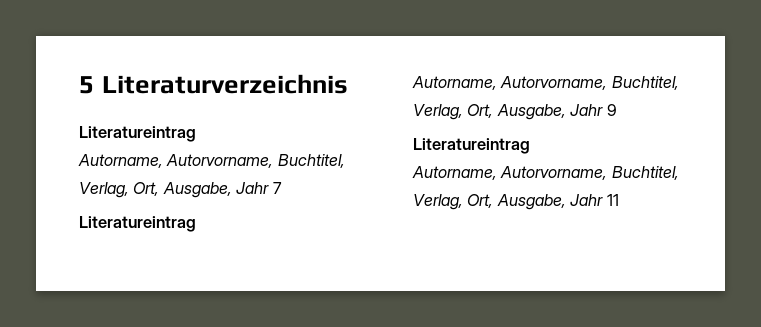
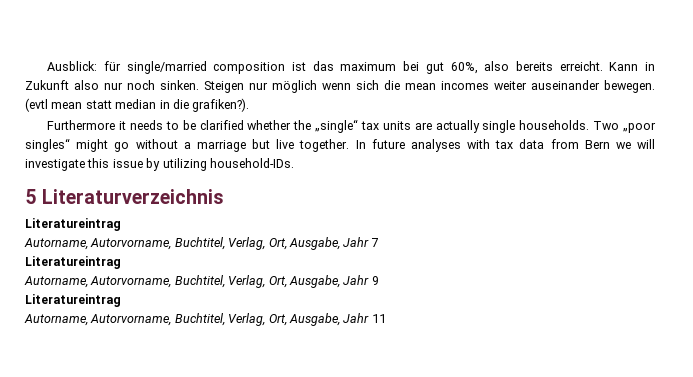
(79, 85) none -> [47,61,656,74] [25,80,655,93] [25,98,250,112] [47,119,657,133] [25,138,655,152] [25,158,294,171] Ausblick: für single/married composition ist das maximum bei gut 60%, also bereits erreicht. Kann in Zukunft also nur noch sinken. Steigen nur möglich wenn sich die mean incomes weiter auseinander bewegen. (evtl mean statt median in die grafiken?). // Furthermore it needs to be clarified whether the „single“ tax units are actually single households. Two „poor singles“ might go without a marriage but live together. In future analyses with tax data from Bern we will investigate this issue by utilizing household-IDs. //

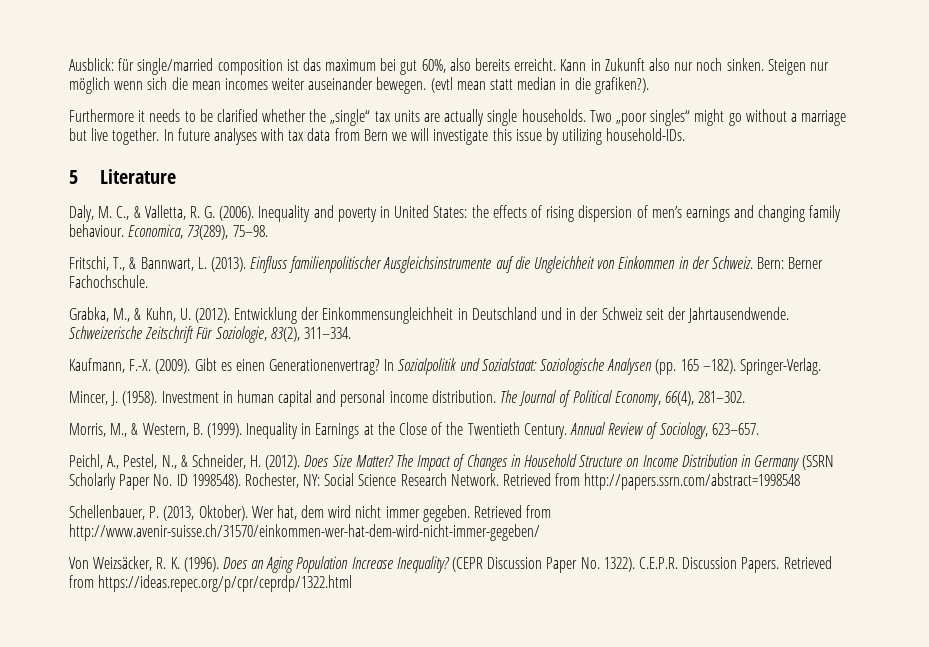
[42,189,225,204] [25,218,121,231] [24,237,379,250] [25,256,121,269] [24,275,379,288] [25,294,121,307] [24,313,386,326] Literaturverzeichnis // Literatureintrag // Autorname, Autorvorname, Buchtitel, Verlag, Ort, Ausgabe, Jahr 7 // Literatureintrag // Autorname, Autorvorname, Buchtitel, Verlag, Ort, Ausgabe, Jahr 9 // Literatureintrag // Autorname, Autorvorname, Buchtitel, Verlag, Ort, Ausgabe, Jahr 11 -> [99,169,176,184] [69,205,842,222] [69,224,268,240] [69,256,824,273] [69,275,148,288] [69,307,790,324] [69,326,351,343] [69,358,821,375] [69,390,746,407] [69,422,759,439] [69,454,835,471] [69,473,801,490] [69,505,552,522] [69,524,540,541] [69,556,832,573] [69,575,353,592] Literature // Daly, M. C., & Valletta, R. G. (2006). Inequality and poverty in United States: the effects of rising dispersion of men’s earnings and changing family behaviour. Economica, 73(289), 75–98. // Fritschi, T., & Bannwart, L. (2013). Einfluss familienpolitischer Ausgleichsinstrumente auf die Ungleichheit von Einkommen in der Schweiz. Bern: Berner Fachochschule. // Grabka, M., & Kuhn, U. (2012). Entwicklung der Einkommensungleichheit in Deutschland und in der Schweiz seit der Jahrtausendwende. Schweizerische Zeitschrift Für Soziologie, 83(2), 311–334. // Kaufmann, F.-X. (2009). Gibt es einen Generationenvertrag? In Sozialpolitik und Sozialstaat: Soziologische Analysen (pp. 165 –182). Springer-Verlag. // Mincer, J. (1958). Investment in human capital and personal income distribution. The Journal of Political Economy, 66(4), 281–302. // Morris, M., & Western, B. (1999). Inequality in Earnings at the Close of the Twentieth Century. Annual Review of Sociology, 623–657. // Peichl, A., Pestel, N., & Schneider, H. (2012). Does Size Matter? The Impact of Changes in Household Structure on Income Distribution in Germany (SSRN Scholarly Paper No. ID 1998548). Rochester, NY: Social Science Research Network. Retrieved from http://papers.ssrn.com/abstract=1998548 // Schellenbauer, P. (2013, Oktober). Wer hat, dem wird nicht immer gegeben. Retrieved from http://www.avenir-suisse.ch/31570/einkommen-wer-hat-dem-wird-nicht-immer-gegeben/ // Von Weizsäcker, R. K. (1996). Does an Aging Population Increase Inequality? (CEPR Discussion Paper No. 1322). C.E.P.R. Discussion Papers. Retrieved from https://ideas.repec.org/p/cpr/ceprdp/1322.html

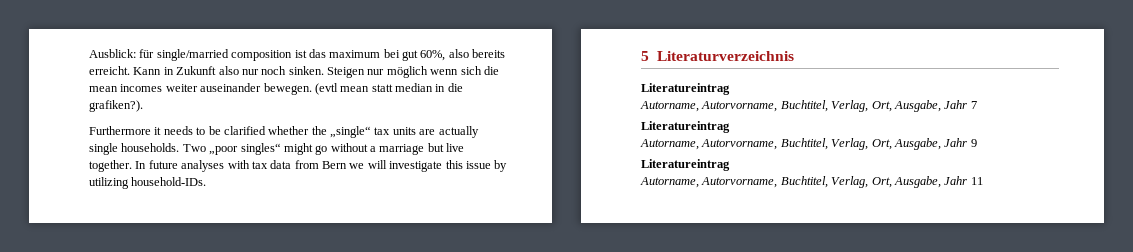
[99,169,176,184] [69,205,842,222] [69,224,268,240] [69,256,824,273] [69,275,148,288] [69,307,790,324] [69,326,351,343] [69,358,821,375] [69,390,746,407] [69,422,759,439] [69,454,835,471] [69,473,801,490] [69,505,552,522] [69,524,540,541] [69,556,832,573] [69,575,353,592] Literature // Daly, M. C., & Valletta, R. G. (2006). Inequality and poverty in United States: the effects of rising dispersion of men’s earnings and changing family behaviour. Economica, 73(289), 75–98. // Fritschi, T., & Bannwart, L. (2013). Einfluss familienpolitischer Ausgleichsinstrumente auf die Ungleichheit von Einkommen in der Schweiz. Bern: Berner Fachochschule. // Grabka, M., & Kuhn, U. (2012). Entwicklung der Einkommensungleichheit in Deutschland und in der Schweiz seit der Jahrtausendwende. Schweizerische Zeitschrift Für Soziologie, 83(2), 311–334. // Kaufmann, F.-X. (2009). Gibt es einen Generationenvertrag? In Sozialpolitik und Sozialstaat: Soziologische Analysen (pp. 165 –182). Springer-Verlag. // Mincer, J. (1958). Investment in human capital and personal income distribution. The Journal of Political Economy, 66(4), 281–302. // Morris, M., & Western, B. (1999). Inequality in Earnings at the Close of the Twentieth Century. Annual Review of Sociology, 623–657. // Peichl, A., Pestel, N., & Schneider, H. (2012). Does Size Matter? The Impact of Changes in Household Structure on Income Distribution in Germany (SSRN Scholarly Paper No. ID 1998548). Rochester, NY: Social Science Research Network. Retrieved from http://papers.ssrn.com/abstract=1998548 // Schellenbauer, P. (2013, Oktober). Wer hat, dem wird nicht immer gegeben. Retrieved from http://www.avenir-suisse.ch/31570/einkommen-wer-hat-dem-wird-nicht-immer-gegeben/ // Von Weizsäcker, R. K. (1996). Does an Aging Population Increase Inequality? (CEPR Discussion Paper No. 1322). C.E.P.R. Discussion Papers. Retrieved from https://ideas.repec.org/p/cpr/ceprdp/1322.html -> [656,51,794,61] [641,83,730,95] [640,100,977,112] [641,121,730,133] [640,138,977,150] [641,159,730,171] [640,176,983,188] Literaturverzeichnis // Literatureintrag // Autorname, Autorvorname, Buchtitel, Verlag, Ort, Ausgabe, Jahr 7 // Literatureintrag // Autorname, Autorvorname, Buchtitel, Verlag, Ort, Ausgabe, Jahr 9 // Literatureintrag // Autorname, Autorvorname, Buchtitel, Verlag, Ort, Ausgabe, Jahr 11

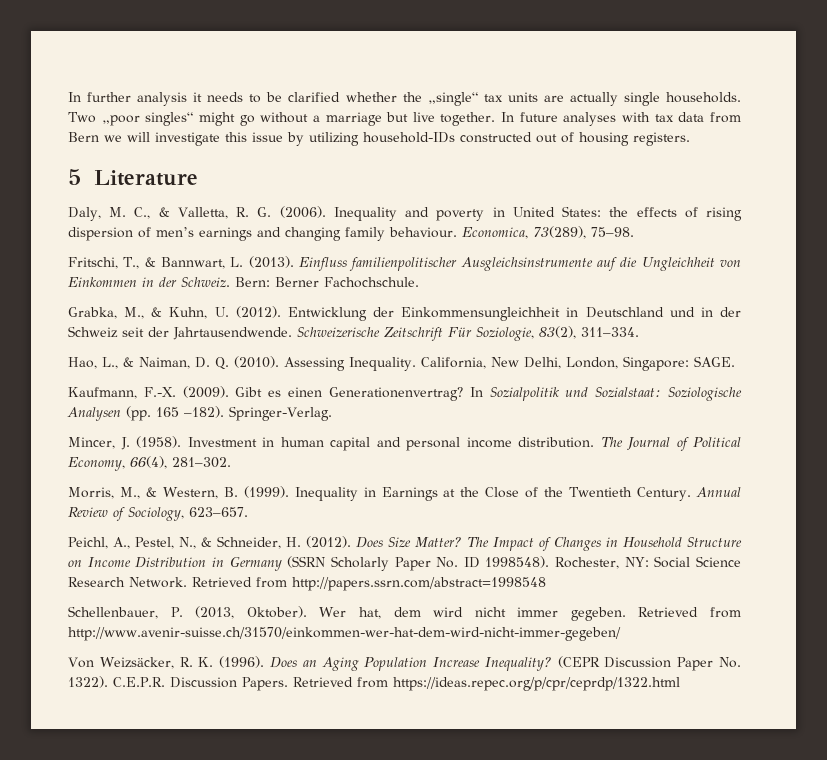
[89,49,506,61] [89,66,499,78] [89,83,463,95] [89,100,143,112] [89,126,151,135] Ausblick: für single/married composition ist das maximum bei gut 60%, also bereits erreicht. Kann in Zukunft also nur noch sinken. Steigen nur möglich wenn sich die mean incomes weiter auseinander bewegen. (evtl mean statt median in die grafiken?). // Furthermore -> [68,92,188,106] In further analysis
[131,177,207,186] [641,51,794,61] [641,83,730,95] [640,100,977,112] [641,121,730,133] [640,138,977,150] [641,159,730,171] [640,176,983,188] household-IDs. // 5 Literaturverzeichnis // Literatureintrag // Autorname, Autorvorname, Buchtitel, Verlag, Ort, Ausgabe, Jahr 7 // Literatureintrag // Autorname, Autorvorname, Buchtitel, Verlag, Ort, Ausgabe, Jahr 9 // Literatureintrag // Autorname, Autorvorname, Buchtitel, Verlag, Ort, Ausgabe, Jahr 11 -> [363,132,690,146] [68,169,199,186] [68,206,743,221] [68,226,634,241] [68,256,741,271] [68,277,419,288] [68,306,742,321] [68,326,639,341] [68,356,735,371] [68,386,742,401] [67,406,332,421] [68,436,741,451] [68,456,231,471] [68,486,741,501] [68,507,248,521] [68,536,742,551] [68,556,741,571] [68,577,546,591] [68,606,741,621] [68,627,621,641] [68,656,741,671] [68,676,680,691] household-IDs constructed out of housing registers. // 5 Literature // Daly, M. C., & Valletta, R. G. (2006). Inequality and poverty in United States: the effects of rising dispersion of men’s earnings and changing family behaviour. Economica, 73(289), 75–98. // Fritschi, T., & Bannwart, L. (2013). Einfluss familienpolitischer Ausgleichsinstrumente auf die Ungleichheit von Einkommen in der Schweiz. Bern: Berner Fachochschule. // Grabka, M., & Kuhn, U. (2012). Entwicklung der Einkommensungleichheit in Deutschland und in der Schweiz seit der Jahrtausendwende. Schweizerische Zeitschrift Für Soziologie, 83(2), 311–334. // Hao, L., & Naiman, D. Q. (2010). Assessing Inequality. California, New Delhi, London, Singapore: SAGE. // Kaufmann, F.-X. (2009). Gibt es einen Generationenvertrag? In Sozialpolitik und Sozialstaat: Soziologische Analysen (pp. 165 –182). Springer-Verlag. // Mincer, J. (1958). Investment in human capital and personal income distribution. The Journal of Political Economy, 66(4), 281–302. // Morris, M., & Western, B. (1999). Inequality in Earnings at the Close of the Twentieth Century. Annual Review of Sociology, 623–657. // Peichl, A., Pestel, N., & Schneider, H. (2012). Does Size Matter? The Impact of Changes in Household Structure on Income Distribution in Germany (SSRN Scholarly Paper No. ID 1998548). Rochester, NY: Social Science Research Network. Retrieved from http://papers.ssrn.com/abstract=1998548 // Schellenbauer, P. (2013, Oktober). Wer hat, dem wird nicht immer gegeben. Retrieved from http://www.avenir-suisse.ch/31570/einkommen-wer-hat-dem-wird-nicht-immer-gegeben/ // Von Weizsäcker, R. K. (1996). Does an Aging Population Increase Inequality? (CEPR Discussion Paper No. 1322). C.E.P.R. Discussion Papers. Retrieved from https://ideas.repec.org/p/cpr/ceprdp/1322.html

